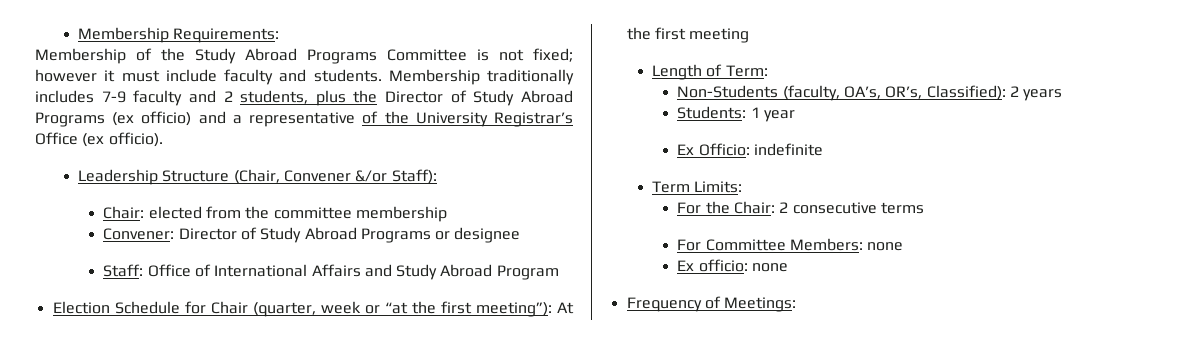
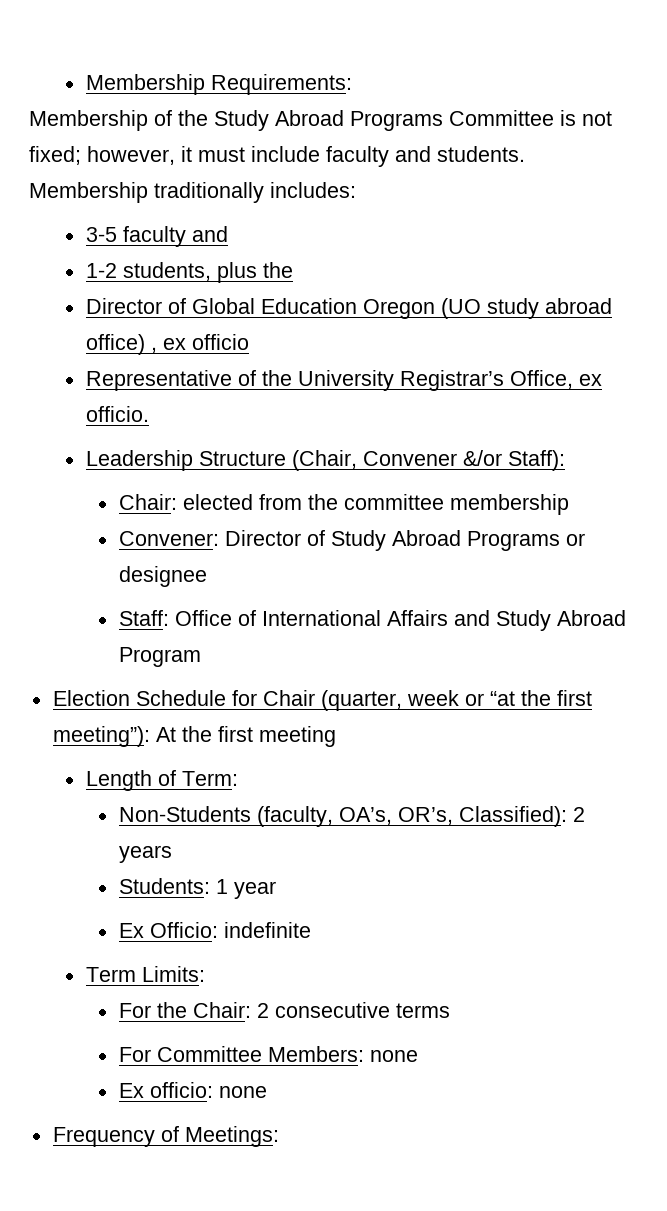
[35,69,97,82] however -> [87,146,175,165] however,
[35,90,233,106] includes 7-9 faculty and 2 -> [270,182,356,198] [85,226,228,247] [85,263,117,278] includes: // 3-5 faculty and // 1-2
[385,90,573,106] [35,111,356,127] Director of Study Abroad Programs (ex officio) and a representative -> [85,298,612,319] [85,334,249,355] [85,370,232,391] // Director of Global Education Oregon (UO study abroad office) , ex officio // Representative
[35,132,163,147] Office (ex officio). -> [509,370,602,389] [85,406,149,422] Office, ex officio.

